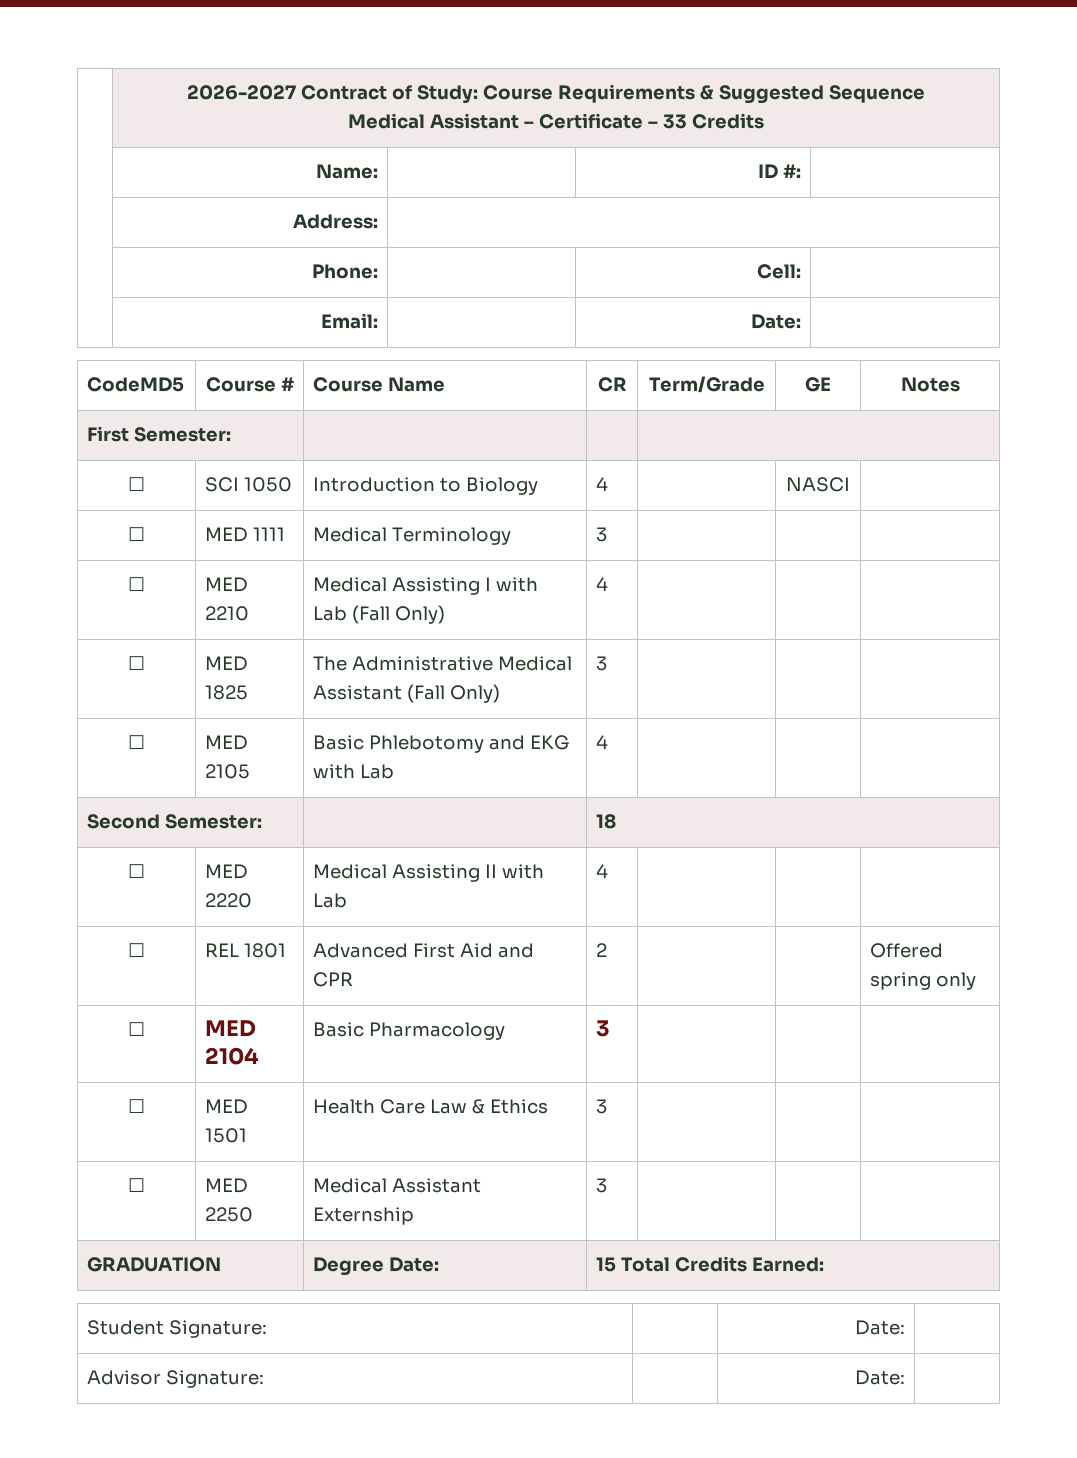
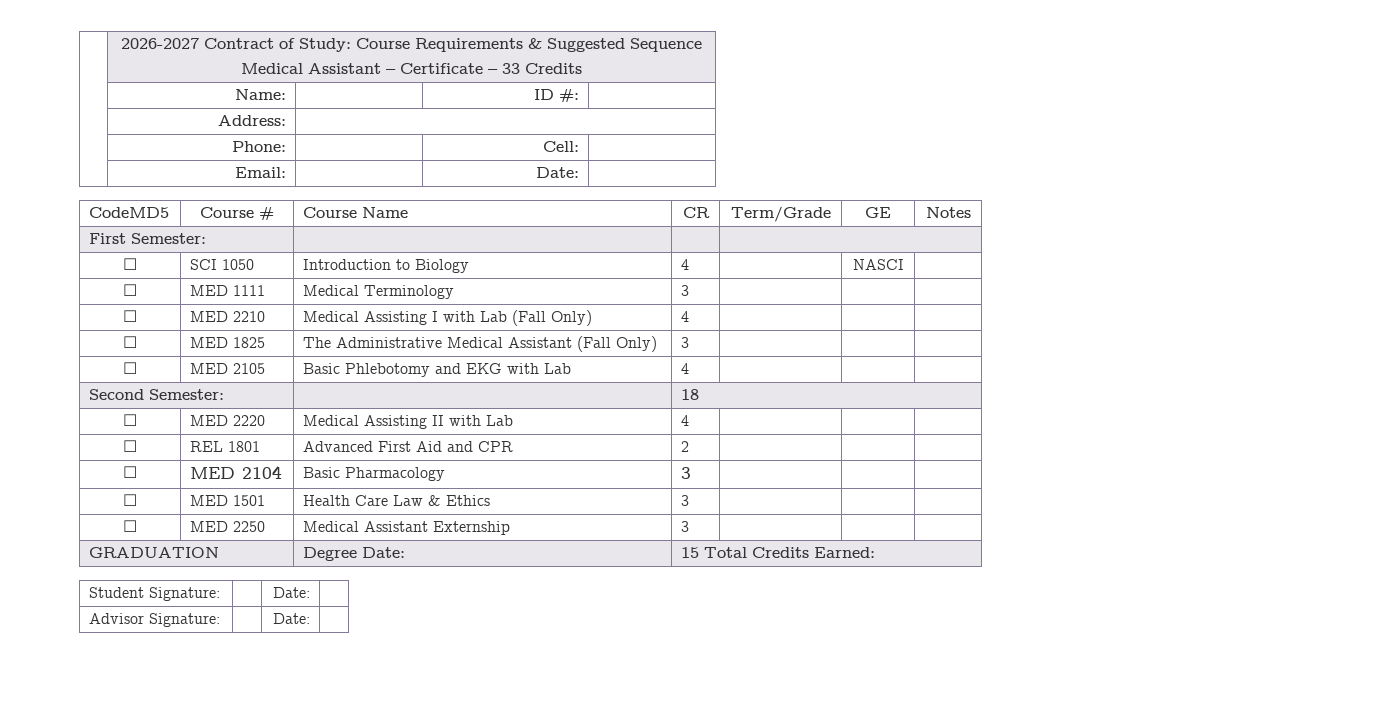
[870,943,944,958] [870,972,977,990] Offered spring only -> (690, 446) none

